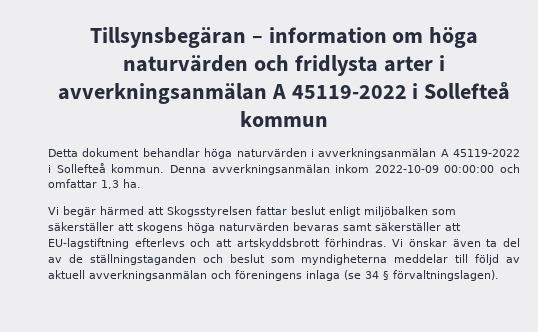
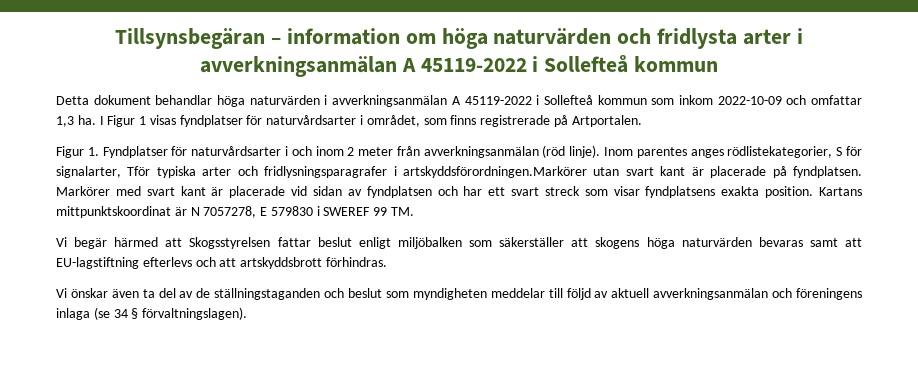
[111,164,330,175] kommun. Denna avverkningsanmälan -> [597,95,675,105] kommun som
[444,165,495,173] 00:00:00 -> (782, 100) none
(141, 183) none -> [99,115,642,127] [56,145,862,158] [56,166,863,178] [56,186,863,198] [56,206,415,218] I Figur 1 visas fyndplatser för naturvårdsarter i området, som finns registrerade på Artportalen. // Figur 1. Fyndplatser för naturvårdsarter i och inom 2 meter från avverkningsanmälan (röd linje). Inom parentes anges rödlistekategorier, S för signalarter, Tför typiska arter och fridlysningsparagrafer i artskyddsförordningen.Markörer utan svart kant är placerade på fyndplatsen. Markörer med svart kant är placerade vid sidan av fyndplatsen och har ett svart streck som visar fyndplatsens exakta position. Kartans mittpunktskoordinat är N 7057278, E 579830 i SWEREF 99 TM.
[375,222,441,231] säkerställer -> (838, 242) none
(387, 242) none -> (387, 262) //
[301,254,388,265] myndigheterna -> [412,288,487,300] myndigheten

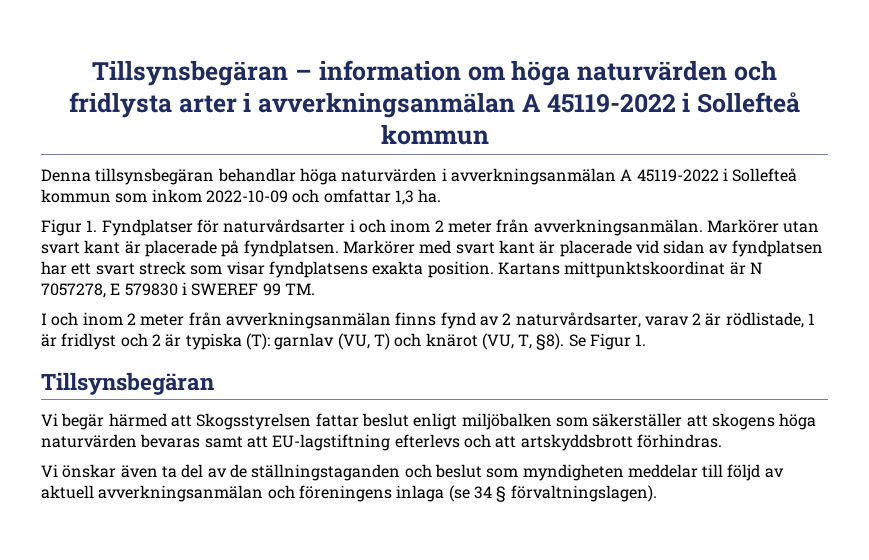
[56,95,151,105] Detta dokument -> [41,168,215,185] Denna tillsynsbegäran
[99,115,642,127] I Figur 1 visas fyndplatser för naturvårdsarter i området, som finns registrerade på Artportalen. -> (442, 196) none
[423,145,862,158] [56,166,588,178] avverkningsanmälan (röd linje). Inom parentes anges rödlistekategorier, S för signalarter, Tför typiska arter och fridlysningsparagrafer i artskyddsförordningen.Markörer -> [533,219,779,236] avverkningsanmälan. Markörer
[437,186,458,196] och -> (823, 248) none
(415, 211) none -> [41,312,816,329] [41,333,647,350] [41,372,214,395] // I och inom 2 meter från avverkningsanmälan finns fynd av 2 naturvårdsarter, varav 2 är rödlistade, 1 är fridlyst och 2 är typiska (T): garnlav (VU, T) och knärot (VU, T, §8). Se Figur 1. // Tillsynsbegäran

